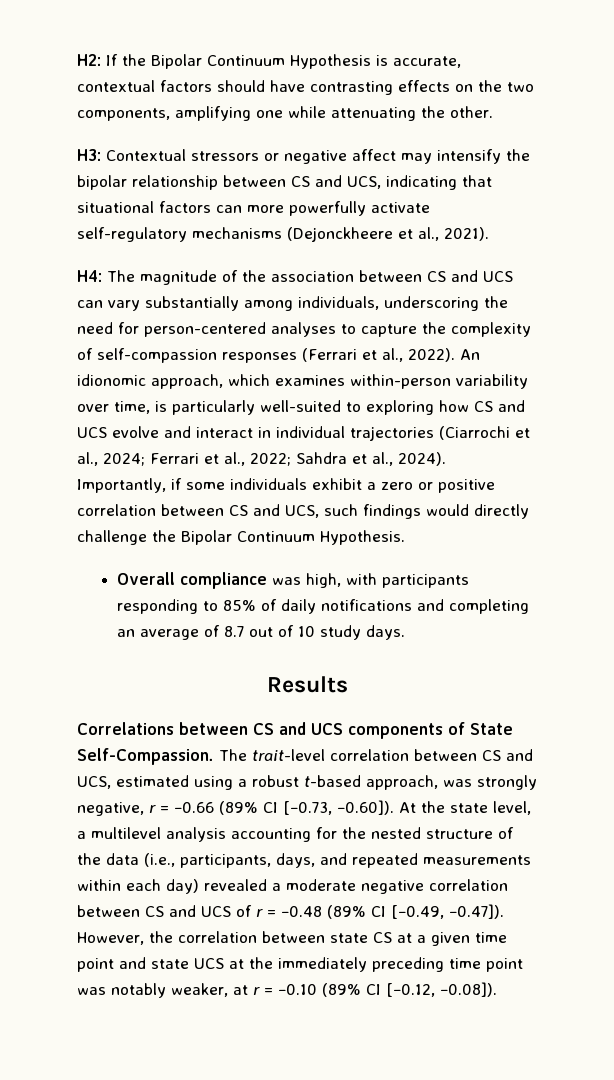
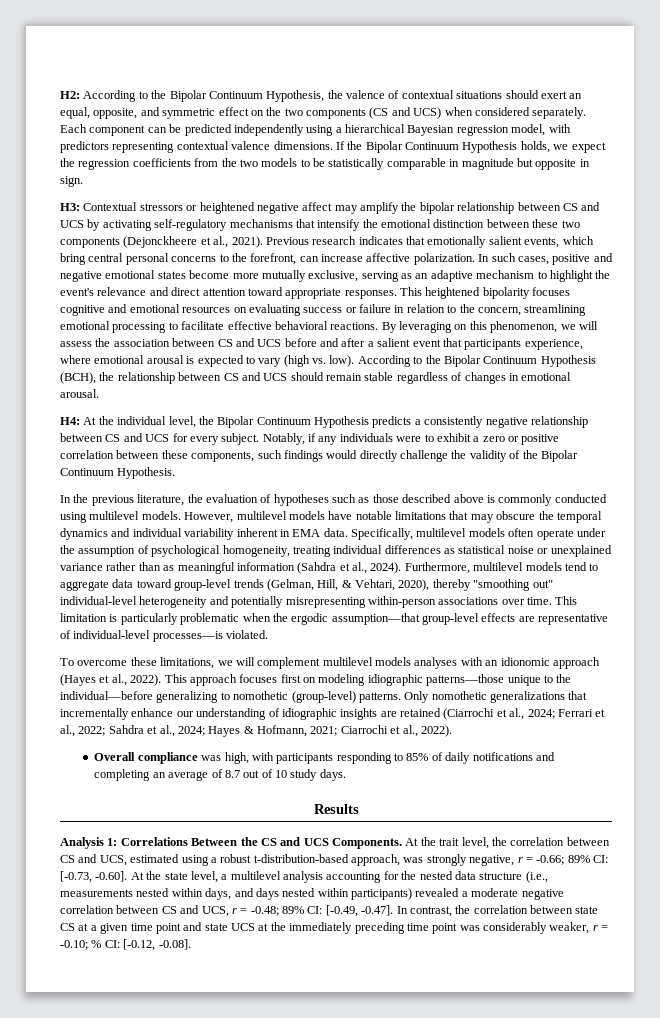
(101, 60) none -> [83,90,583,102] [60,107,587,119] [60,124,571,136] [60,141,333,153] According to the Bipolar Continuum Hypothesis, the valence of contextual situations should exert an equal, opposite, and symmetric effect on the two components (CS and UCS) when considered separately. Each component can be predicted independently using a hierarchical Bayesian regression model, with predictors representing contextual valence dimensions.
[376,55,461,68] [77,80,534,95] [77,106,493,121] is accurate, contextual factors should have contrasting effects on the two components, amplifying one while attenuating the other. -> [520,141,606,153] [60,158,590,170] [60,176,83,187] holds, we expect the regression coefficients from the two models to be statistically comparable in magnitude but opposite in sign.
(279, 157) none -> [199,202,255,214] heightened
[437,149,501,164] intensify -> [360,202,399,214] amplify
[347,175,492,190] [77,201,430,216] [77,227,489,242] [77,270,238,285] UCS, indicating that situational factors can more powerfully activate self-regulatory mechanisms (Dejonckheere et al., 2021). // H4: The magnitude of -> [60,219,580,231] [60,236,594,248] [60,253,613,265] [60,270,611,282] [60,287,571,299] [60,304,587,316] [60,321,598,333] [60,341,92,347] UCS by activating self-regulatory mechanisms that intensify the emotional distinction between these two components (Dejonckheere et al., 2021). Previous research indicates that emotionally salient events, which bring central personal concerns to the forefront, can increase affective polarization. In such cases, positive and negative emotional states become more mutually exclusive, serving as an adaptive mechanism to highlight the event's relevance and direct attention toward appropriate responses. This heightened bipolarity focuses cognitive and emotional resources on evaluating success or failure in relation to the concern, streamlining emotional processing to facilitate effective behavioral reactions. By leveraging on this phenomenon, we will assess
[77,296,508,311] [77,322,531,337] [77,348,480,363] [77,374,528,389] [77,400,525,415] [77,426,434,441] can vary substantially among individuals, underscoring the need for person-centered analyses to capture the complexity of self-compassion responses (Ferrari et al., 2022). An idionomic approach, which examines within-person variability over time, is particularly well-suited to exploring how CS and UCS evolve and interact in individual trajectories -> [284,338,583,350] [60,355,596,367] [60,372,572,384] [60,389,99,398] [60,416,588,428] [60,433,560,445] [60,450,578,462] [60,467,176,479] [60,494,607,506] [60,511,602,523] [60,528,606,540] [60,545,612,557] [60,562,599,574] [60,579,553,591] [60,596,578,608] [60,613,609,625] [60,630,269,642] [60,657,600,669] [60,674,572,686] [60,691,588,703] [60,708,441,720] before and after a salient event that participants experience, where emotional arousal is expected to vary (high vs. low). According to the Bipolar Continuum Hypothesis (BCH), the relationship between CS and UCS should remain stable regardless of changes in emotional arousal. // H4: At the individual level, the Bipolar Continuum Hypothesis predicts a consistently negative relationship between CS and UCS for every subject. Notably, if any individuals were to exhibit a zero or positive correlation between these components, such findings would directly challenge the validity of the Bipolar Continuum Hypothesis. // In the previous literature, the evaluation of hypotheses such as those described above is commonly conducted using multilevel models. However, multilevel models have notable limitations that may obscure the temporal dynamics and individual variability inherent in EMA data. Specifically, multilevel models often operate under the assumption of psychological homogeneity, treating individual differences as statistical noise or unexplained variance rather than as meaningful information (Sahdra et al., 2024). Furthermore, multilevel models tend to aggregate data toward group-level trends (Gelman, Hill, & Vehtari, 2020), thereby "smoothing out" individual-level heterogeneity and potentially misrepresenting within-person associations over time. This limitation is particularly problematic when the ergodic assumption—that group-level effects are representative of individual-level processes—is violated. // To overcome these limitations, we will complement multilevel models analyses with an idionomic approach (Hayes et al., 2022). This approach focuses first on modeling idiographic patterns—those unique to the individual—before generalizing to nomothetic (group-level) patterns. Only nomothetic generalizations that incrementally enhance our understanding of idiographic insights are retained
[398,452,446,466] [77,478,495,493] [77,504,529,519] [77,530,405,545] 2024). Importantly, if some individuals exhibit a zero or positive correlation between CS and UCS, such findings would directly challenge the Bipolar Continuum Hypothesis. -> [177,725,452,737] 2024; Hayes & Hofmann, 2021; Ciarrochi et al., 2022).
[77,722,513,739] [77,748,325,765] Correlations between CS and UCS components of State Self-Compassion. The trait-level -> [60,837,507,849] Analysis 1: Correlations Between the CS and UCS Components. At the trait level, the
[304,775,361,787] t-based -> [253,854,349,863] t-distribution-based
[174,800,394,815] −0.66 (89% CI [−0.73, −0.60]). -> [536,855,608,865] [60,871,128,883] -0.66; 89% CI: [-0.73, -0.60].
[426,827,514,839] [77,853,531,868] [77,879,199,894] structure of the data (i.e., participants, days, and repeated measurements within each day) -> [454,871,548,883] [60,888,412,900] data structure (i.e., measurements nested within days, and days nested within participants)
[201,904,504,919] [77,932,144,945] UCS of r = −0.48 (89% CI [−0.49, −0.47]). However, -> [201,905,452,917] UCS, r = -0.48; 89% CI: [-0.49, -0.47]. In contrast,
[111,982,497,998] notably weaker, at r = −0.10 (89% CI [−0.12, −0.08]). -> [483,922,609,934] [60,939,191,951] considerably weaker, r = -0.10; % CI: [-0.12, -0.08].

